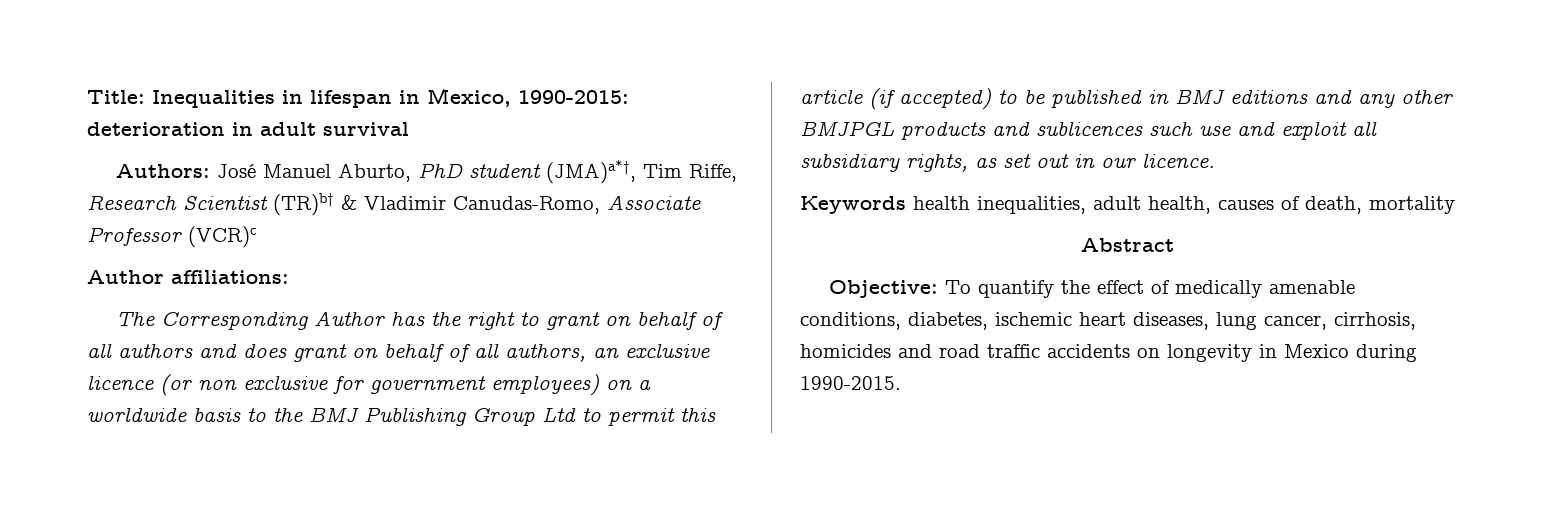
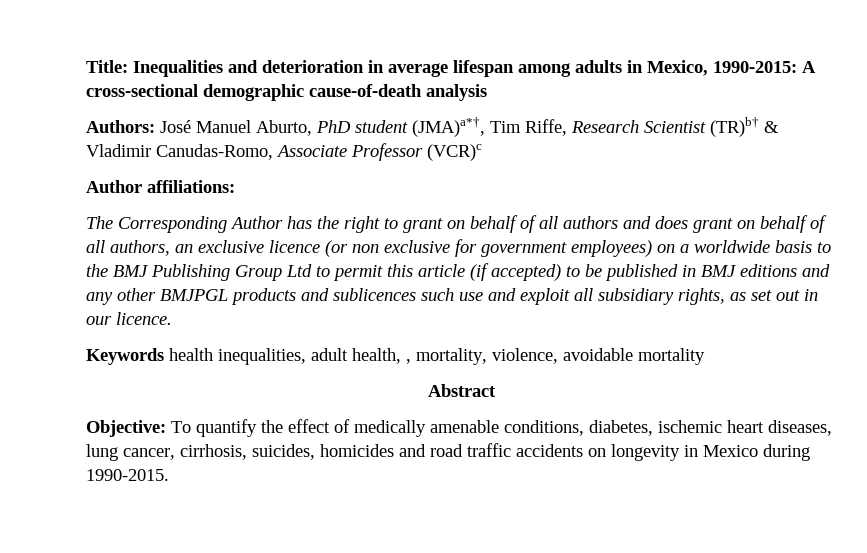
[282,88,629,108] [87,122,409,136] in lifespan in Mexico, 1990-2015: deterioration in adult survival -> [228,60,816,77] [86,84,487,101] and deterioration in average lifespan among adults in Mexico, 1990-2015: A cross-sectional demographic cause-of-death analysis
[1218,196,1362,214] causes of death, -> [406,348,633,365] , mortality, violence, avoidable
(1416, 321) none -> [252,444,315,460] suicides,

